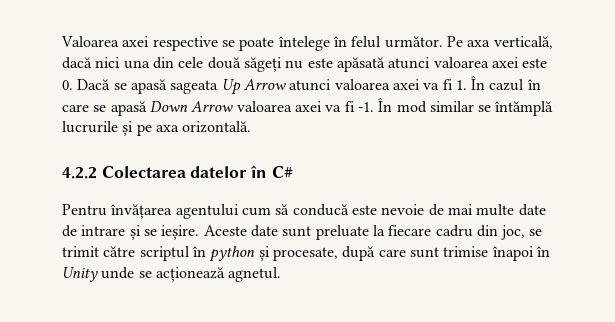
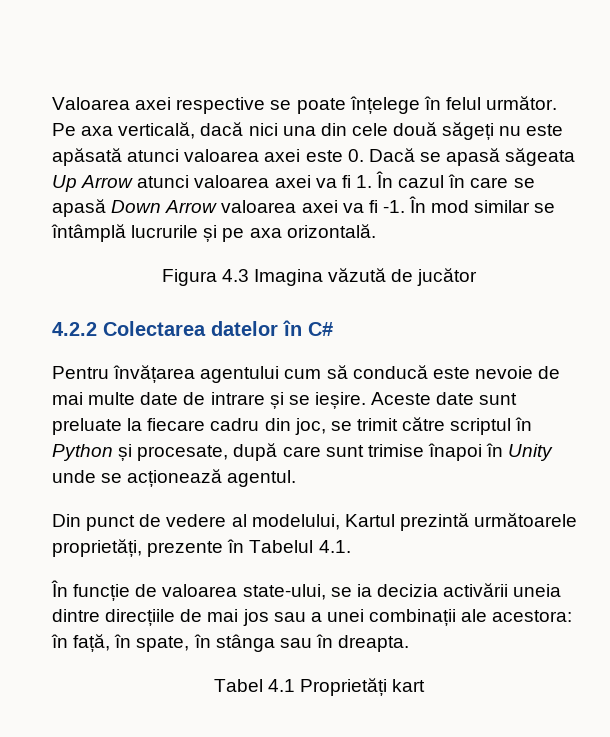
[277,36,330,51] întelege -> [349,96,420,114] înțelege
[170,80,219,94] sageata -> [505,148,576,166] săgeata
[494,101,554,116] întămplă -> [51,224,126,242] întâmplă
(252, 127) none -> [161,268,478,286] // Figura 4.3 Imagina văzută de jucător
[209,246,256,262] python -> [52,444,113,461] Python
[228,267,282,282] agnetul. -> [227,470,297,487] [52,513,578,531] [52,539,351,557] [51,580,562,601] [52,609,573,626] [51,634,410,652] [213,678,426,696] agentul. // Din punct de vedere al modelului, Kartul prezintă următoarele proprietăți, prezente în Tabelul 4.1. // În funcție de valoarea state-ului, se ia decizia activării uneia dintre direcțiile de mai jos sau a unei combinații ale acestora: în față, în spate, în stânga sau în dreapta. // Tabel 4.1 Proprietăți kart

